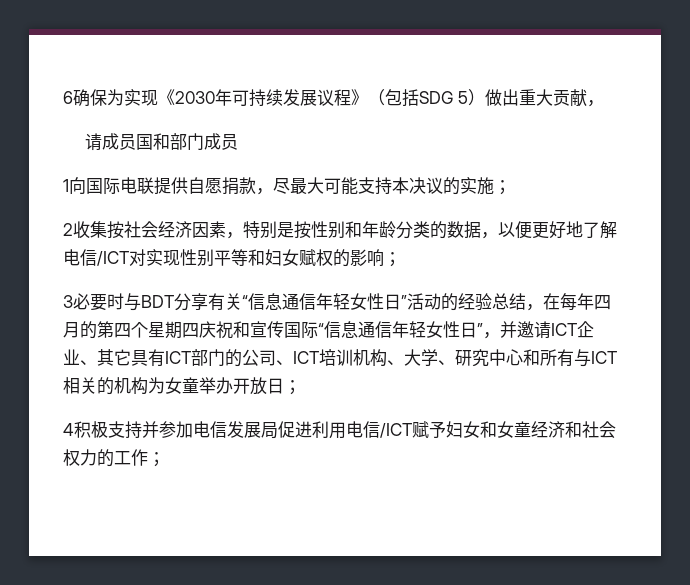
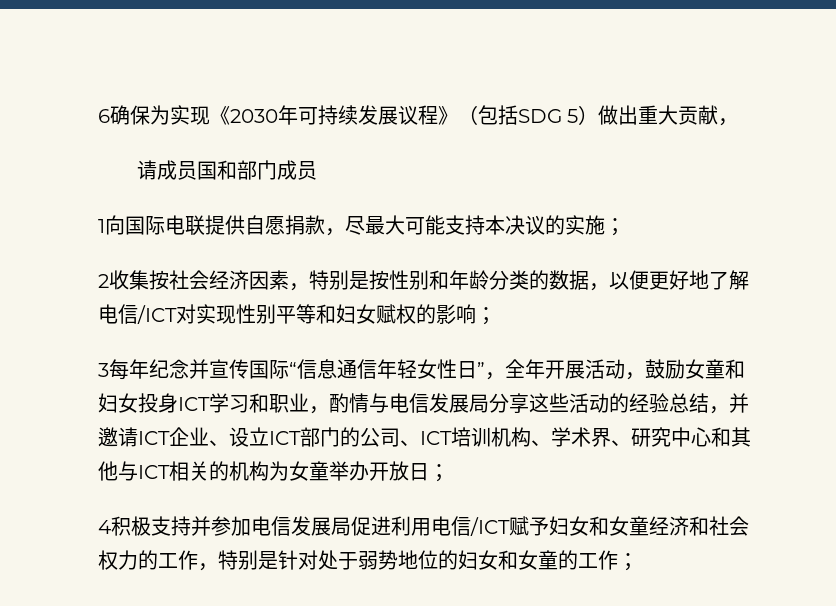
[73,293,611,311] [63,321,250,339] 必要时与BDT分享有关“信息通信年轻女性日”活动的经验总结，在每年四月的第四个星期四庆祝和 -> [109,359,209,380] 每年纪念并
(500, 335) none -> [505,359,745,380] [98,393,729,414] 全年开展活动，鼓励女童和妇女投身ICT学习和职业，酌情与电信发展局分享这些活动的经验总结，
[97,349,165,367] 其它具有 -> [229,427,269,447] 设立
[404,349,438,366] 大学 -> [551,427,611,447] 学术界
[540,349,574,367] 所有 -> [731,427,751,447] [98,461,118,481] 其他
(148, 457) none -> [198,550,618,571] ，特别是针对处于弱势地位的妇女和女童的工作

